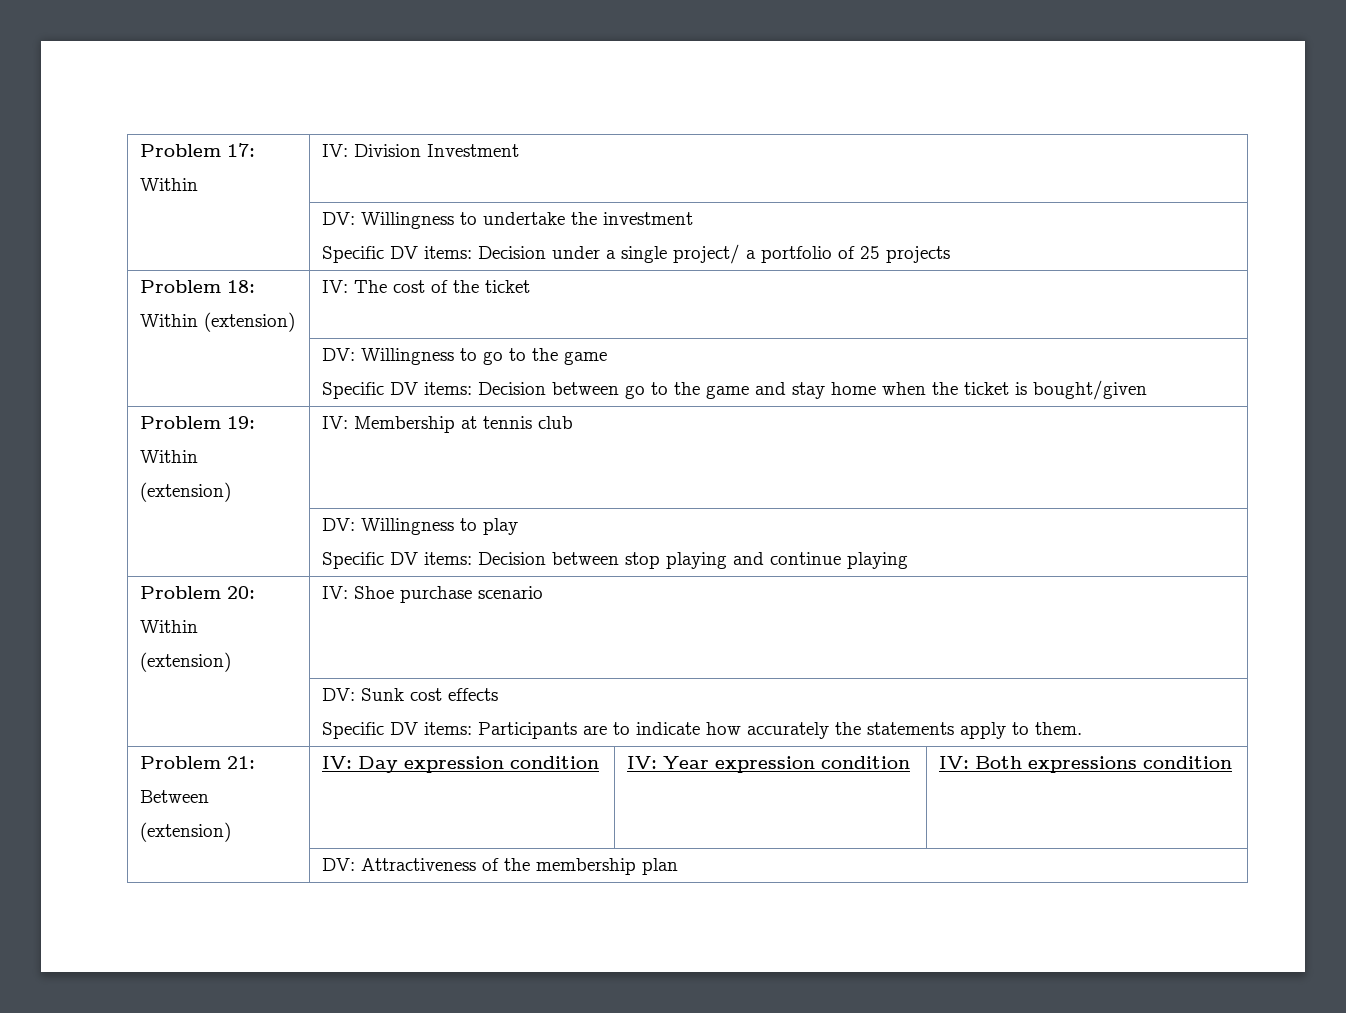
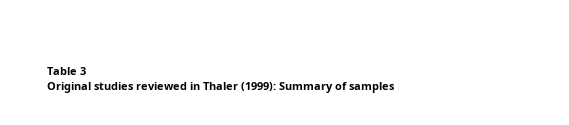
[139,143,255,157] [139,178,198,191] [321,144,519,157] [321,212,693,229] [321,244,950,264] [139,280,255,293] [139,312,295,332] [321,280,530,293] [321,348,607,365] [321,380,1147,400] [139,416,255,429] [139,450,198,463] [139,482,231,502] [321,416,573,433] [321,518,518,535] [321,552,908,569] [139,586,255,599] [139,620,198,633] [139,652,231,672] [321,586,543,603] [321,688,498,701] [321,722,1082,739] [139,756,255,769] [139,790,209,803] [139,822,231,842] [321,756,599,773] [626,756,910,773] [938,756,1232,773] [321,858,678,875] Problem 17: // Within | IV: Division Investment // | DV: Willingness to undertake the investment // Specific DV items: Decision under a single project/ a portfolio of 25 projects // Problem 18: // Within (extension) | IV: The cost of the ticket // | DV: Willingness to go to the game // Specific DV items: Decision between go to the game and stay home when the ticket is bought/given // Problem 19: // Within // (extension) | IV: Membership at tennis club // | DV: Willingness to play // Specific DV items: Decision between stop playing and continue playing // Problem 20: // Within // (extension) | IV: Shoe purchase scenario // | DV: Sunk cost effects // Specific DV items: Participants are to indicate how accurately the statements apply to them. // Problem 21: // Between // (extension) | IV: Day expression condition | IV: Year expression condition | IV: Both expressions condition // | DV: Attractiveness of the membership plan -> [47,67,86,75] [47,82,395,93] Table 3 // Original studies reviewed in Thaler (1999): Summary of samples

